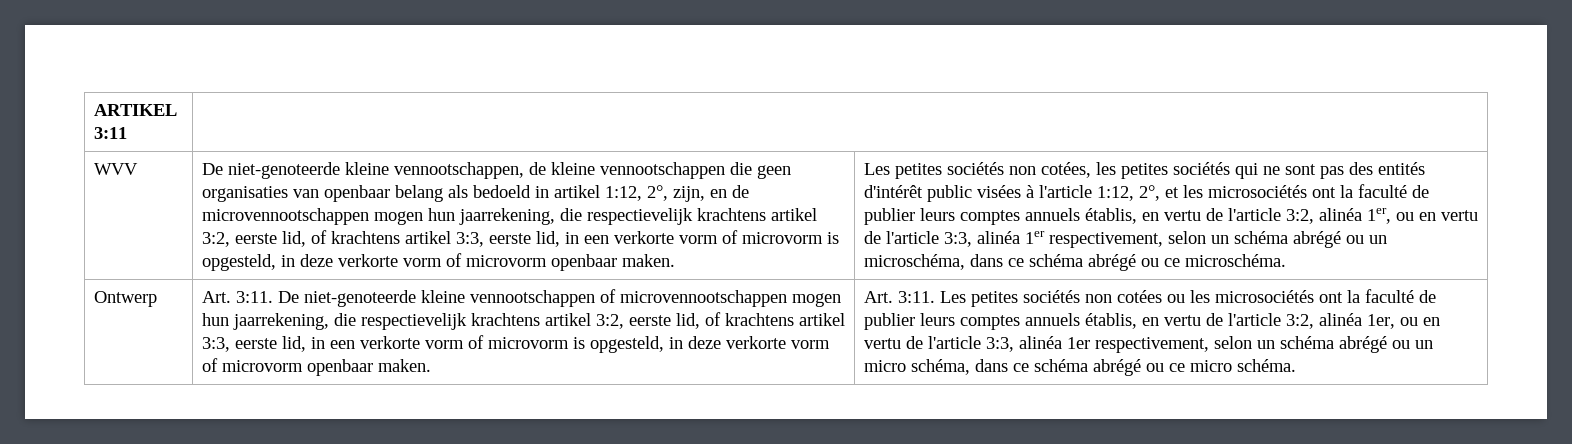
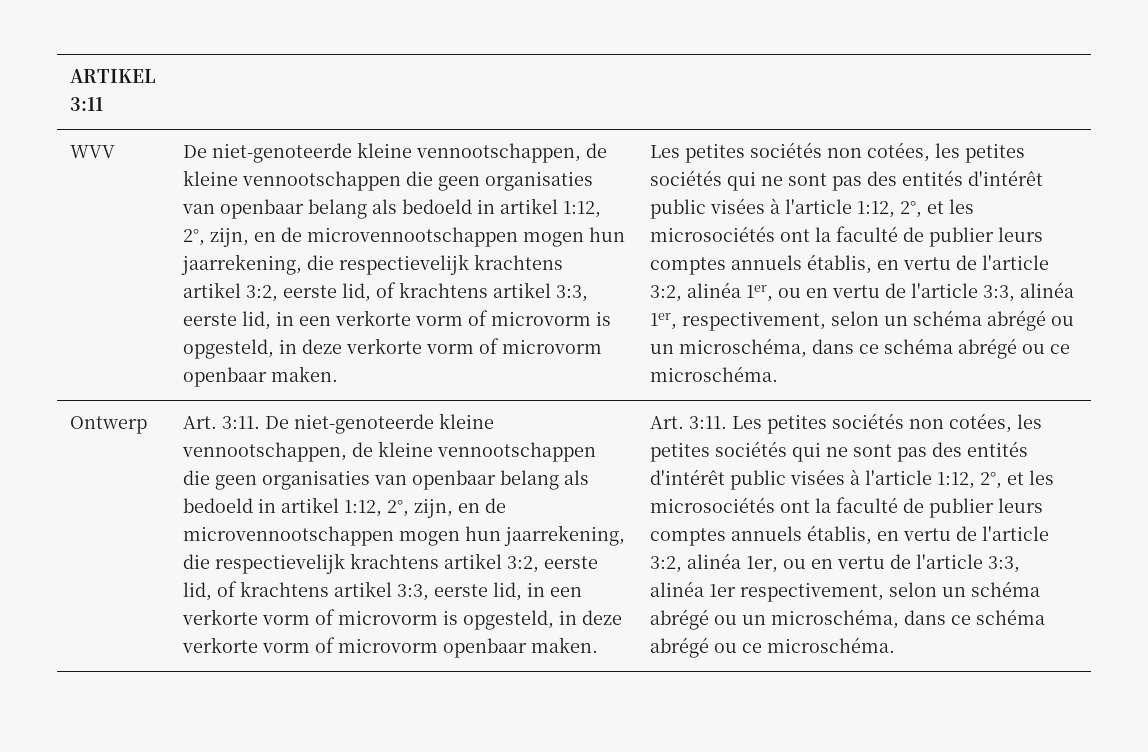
[1024,231,1045,244] 1er -> [649,313,677,330] 1er,
[469,289,616,307] vennootschappen of -> [181,441,596,462] [182,470,589,490] [182,497,506,518] vennootschappen, de kleine vennootschappen die geen organisaties van openbaar belang als bedoeld in artikel 1:12, 2°, zijn, en de
[1116,290,1185,303] cotées ou -> [948,413,1042,433] [649,441,1028,462] [649,469,1024,490] cotées, les petites sociétés qui ne sont pas des entités d'intérêt public visées à l'article 1:12, 2°, et
[863,359,1296,376] micro schéma, dans ce schéma abrégé ou ce micro schéma. -> [770,609,1045,629] [649,637,895,658] microschéma, dans ce schéma abrégé ou ce microschéma.

